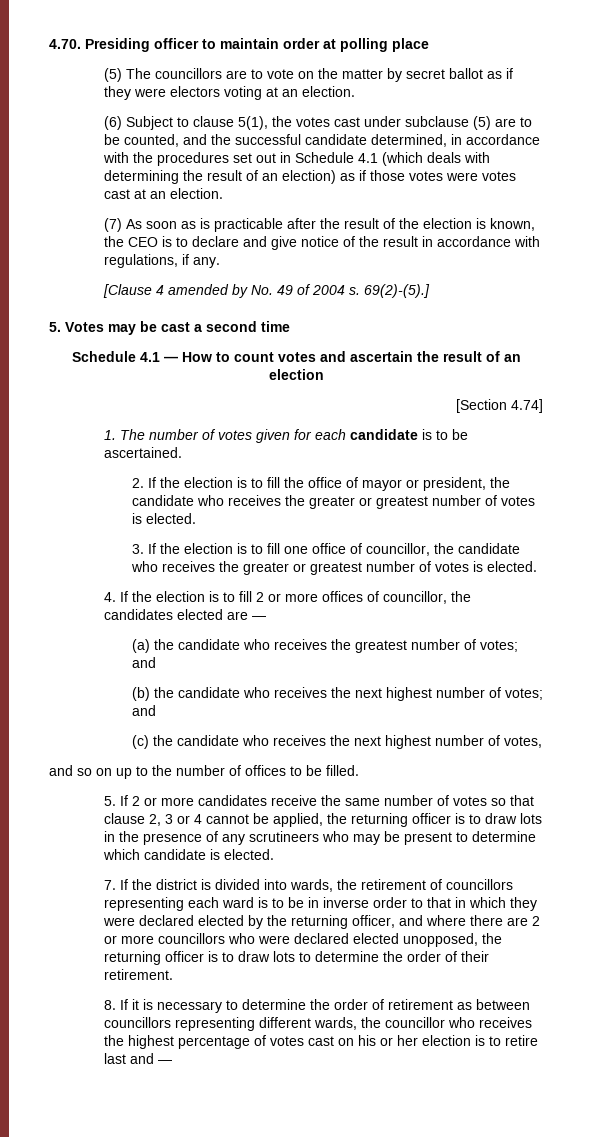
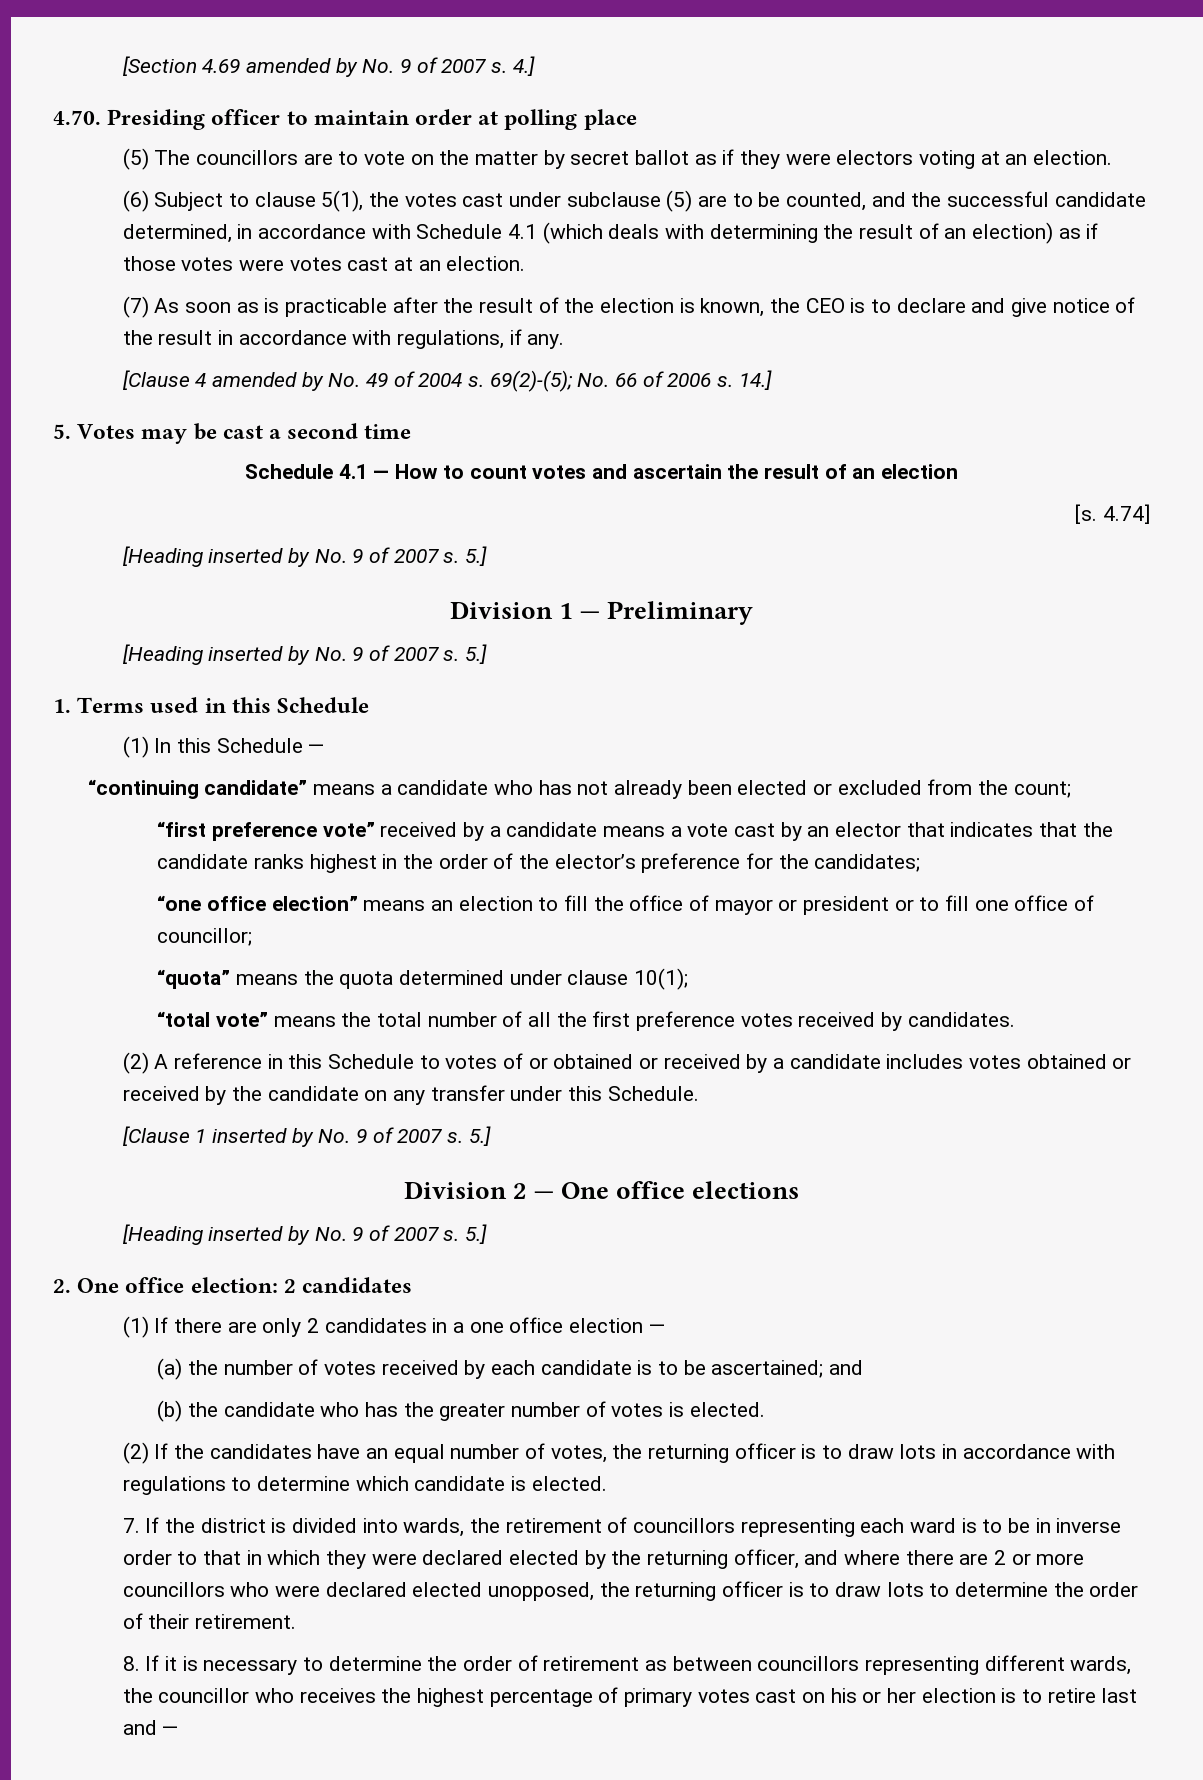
(49, 44) none -> [121,56,535,77] [Section 4.69 amended by No. 9 of 2007 s. 4.] //
[132,152,291,166] the procedures set out in -> (411, 231) none
[363,284,430,298] 69(2)-(5).] -> [489,370,772,392] 69(2)-(5); No. 66 of 2006 s. 14.]
[456,399,507,413] [Section -> [1075,504,1098,524] [s.
[103,429,468,443] [103,447,182,458] [131,477,247,488] 1. The number of votes given for each candidate is to be ascertained. // 2. If the election is -> [121,546,487,567] [449,601,754,625] [121,644,487,665] [53,697,370,713] [122,736,325,758] [87,779,1071,799] [157,821,1113,841] [157,853,921,873] [157,895,533,911] [Heading inserted by No. 9 of 2007 s. 5.] // Division 1 — Preliminary // [Heading inserted by No. 9 of 2007 s. 5.] // 1. Terms used in this Schedule // (1) In this Schedule — // “continuing candidate” means a candidate who has not already been elected or excluded from the count; // “first preference vote” received by a candidate means a vote cast by an elector that indicates that the candidate ranks highest in the order of the elector’s preference for the candidates; // “one office election” means an election
[422,477,510,491] [131,495,535,509] [131,513,196,524] [131,543,520,556] [130,561,537,575] [103,591,471,604] [103,609,266,620] [131,639,518,653] [131,657,156,668] [131,687,543,701] [131,705,156,716] [131,735,542,749] [49,765,359,779] [103,795,534,806] [103,813,323,827] president, the candidate who receives the greater or greatest number of votes is elected. // 3. If the election is to fill one office of councillor, the candidate who receives the greater or greatest number of votes is elected. // 4. If the election is to fill 2 or more offices of councillor, the candidates elected are — // (a) the candidate who receives the greatest number of votes; and // (b) the candidate who receives the next highest number of votes; and // (c) the candidate who receives the next highest number of votes, // and so on up to the number of offices to be filled. // 5. If 2 or more candidates receive the same number of votes so that clause 2, 3 or 4 cannot be applied, -> [802,895,1094,915] [157,928,253,946] [157,968,688,990] [157,1011,1015,1031] [122,1052,1132,1074] [122,1085,699,1105] [121,1126,491,1147] [403,1181,800,1199] [121,1224,487,1245] [53,1277,413,1293] [122,1316,665,1338] [157,1358,863,1380] [157,1400,765,1422] [122,1442,607,1464] president or to fill one office of councillor; // “quota” means the quota determined under clause 10(1); // “total vote” means the total number of all the first preference votes received by candidates. // (2) A reference in this Schedule to votes of or obtained or received by a candidate includes votes obtained or received by the candidate on any transfer under this Schedule. // [Clause 1 inserted by No. 9 of 2007 s. 5.] // Division 2 — One office elections // [Heading inserted by No. 9 of 2007 s. 5.] // 2. One office election: 2 candidates // (1) If there are only 2 candidates in a one office election — // (a) the number of votes received by each candidate is to be ascertained; and // (b) the candidate who has the greater number of votes is elected. // (2) If the candidates have an equal number of votes,
[118,831,452,845] the presence of any scrutineers who may be present -> [962,1444,1116,1459] [122,1476,226,1495] accordance with regulations
(266, 1040) none -> [623,1688,692,1707] primary

